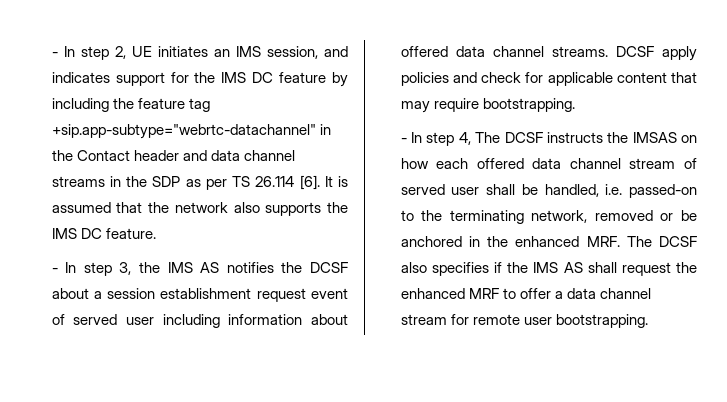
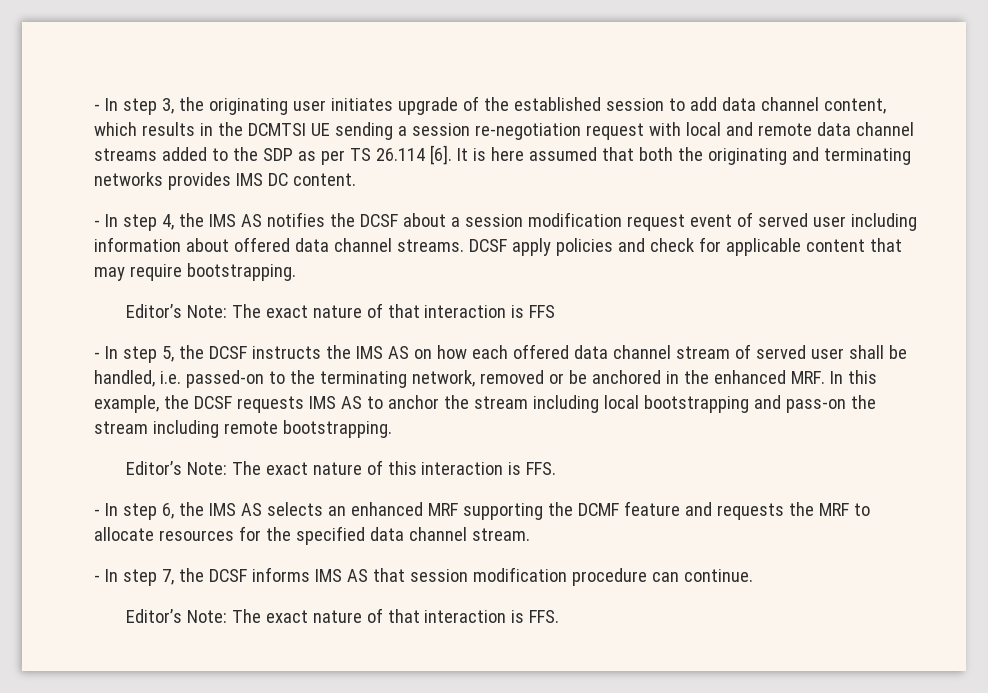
[51,46,348,60] [51,72,348,87] [51,98,210,112] [51,124,331,139] [51,150,207,161] - In step 2, UE initiates an IMS session, and indicates support for the IMS DC feature by including the feature tag +sip.app-subtype="webrtc-datachannel" in the Contact header and -> [94,96,887,115] [94,122,813,140] - In step 3, the originating user initiates upgrade of the established session to add data channel content, which results in the DCMTSI UE sending a session re-negotiation request with local and remote
[109,176,121,187] in -> [162,147,229,161] added to
(349, 181) none -> [491,147,525,161] here
[148,202,348,216] [51,228,156,239] [51,262,132,276] the network also supports the IMS DC feature. // - In step 3, -> [639,147,912,165] [94,172,357,190] [94,214,175,231] both the originating and terminating networks provides IMS DC content. // - In step 4,
[160,288,252,299] establishment -> [528,212,623,227] modification
[400,132,501,146] // - In step 4, The -> [125,303,556,318] [94,345,205,363] // Editor’s Note: The exact nature of that interaction is FFS // - In step 5, the
[632,132,677,143] IMSAS -> [356,346,410,359] IMS AS
[626,236,697,247] [400,262,697,276] [400,288,652,299] [400,314,648,328] The DCSF also specifies if the IMS AS shall request the enhanced MRF to offer a data channel stream for remote user bootstrapping. -> [830,370,878,384] [94,395,877,413] [94,420,393,438] [125,460,557,475] [94,501,871,520] [94,526,531,545] [94,567,754,586] [125,608,560,623] In this example, the DCSF requests IMS AS to anchor the stream including local bootstrapping and pass-on the stream including remote bootstrapping. // Editor’s Note: The exact nature of this interaction is FFS. // - In step 6, the IMS AS selects an enhanced MRF supporting the DCMF feature and requests the MRF to allocate resources for the specified data channel stream. // - In step 7, the DCSF informs IMS AS that session modification procedure can continue. // Editor’s Note: The exact nature of that interaction is FFS.

